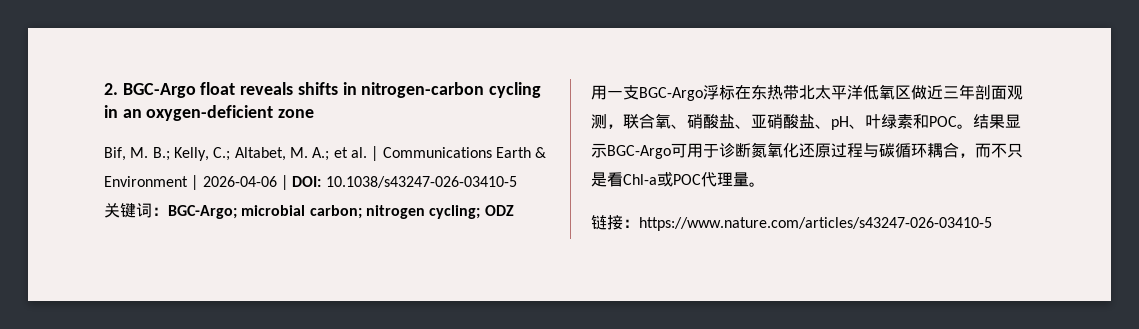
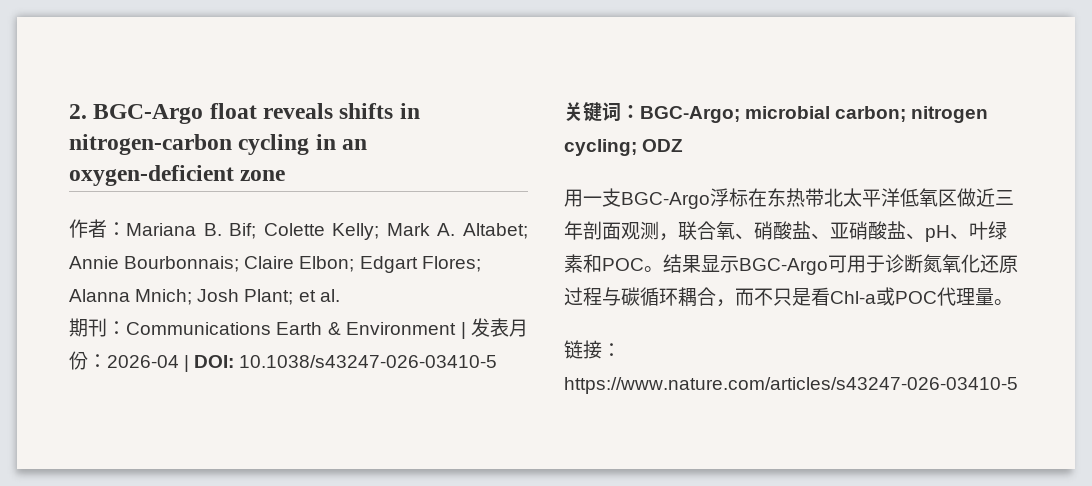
[104,147,330,161] Bif, M. B.; Kelly, C.; Altabet, M. A.; -> [69,219,528,240] [69,256,481,273] [69,289,294,305] 作者：Mariana B. Bif; Colette Kelly; Mark A. Altabet; Annie Bourbonnais; Claire Elbon; Edgart Flores; Alanna Mnich; Josh Plant;
[371,146,379,161] | -> [69,318,126,337] // 期刊：
[202,176,277,187] 2026-04-06 -> [471,318,528,337] [69,351,179,370] 发表月份：2026-04

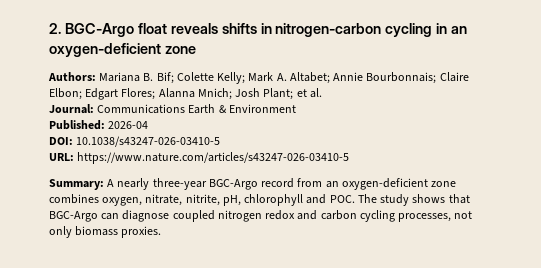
[69,219,126,238] 作者： -> [48,72,96,81] Authors:
[69,318,126,337] 期刊： -> [49,104,94,114] Journal:
[460,318,528,339] [69,351,107,370] | 发表月份： -> [49,120,105,130] // Published:
[184,355,190,372] | -> (149, 125) //
[564,102,989,123] [564,139,684,156] [564,188,1014,209] [564,221,1007,242] [564,254,1018,275] [564,287,1013,307] [564,340,621,359] [564,377,1018,394] 关键词：BGC-Argo; microbial carbon; nitrogen cycling; ODZ // 用一支BGC-Argo浮标在东热带北太平洋低氧区做近三年剖面观测，联合氧、硝酸盐、亚硝酸盐、pH、叶绿素和POC。结果显示BGC-Argo可用于诊断氮氧化还原过程与碳循环耦合，而不只是看Chl-a或POC代理量。 // 链接：https://www.nature.com/articles/s43247-026-03410-5 -> [49,152,350,164] [49,178,457,190] [49,194,470,206] [49,210,473,222] [49,226,162,238] URL: https://www.nature.com/articles/s43247-026-03410-5 // Summary: A nearly three-year BGC-Argo record from an oxygen-deficient zone combines oxygen, nitrate, nitrite, pH, chlorophyll and POC. The study shows that BGC-Argo can diagnose coupled nitrogen redox and carbon cycling processes, not only biomass proxies.

